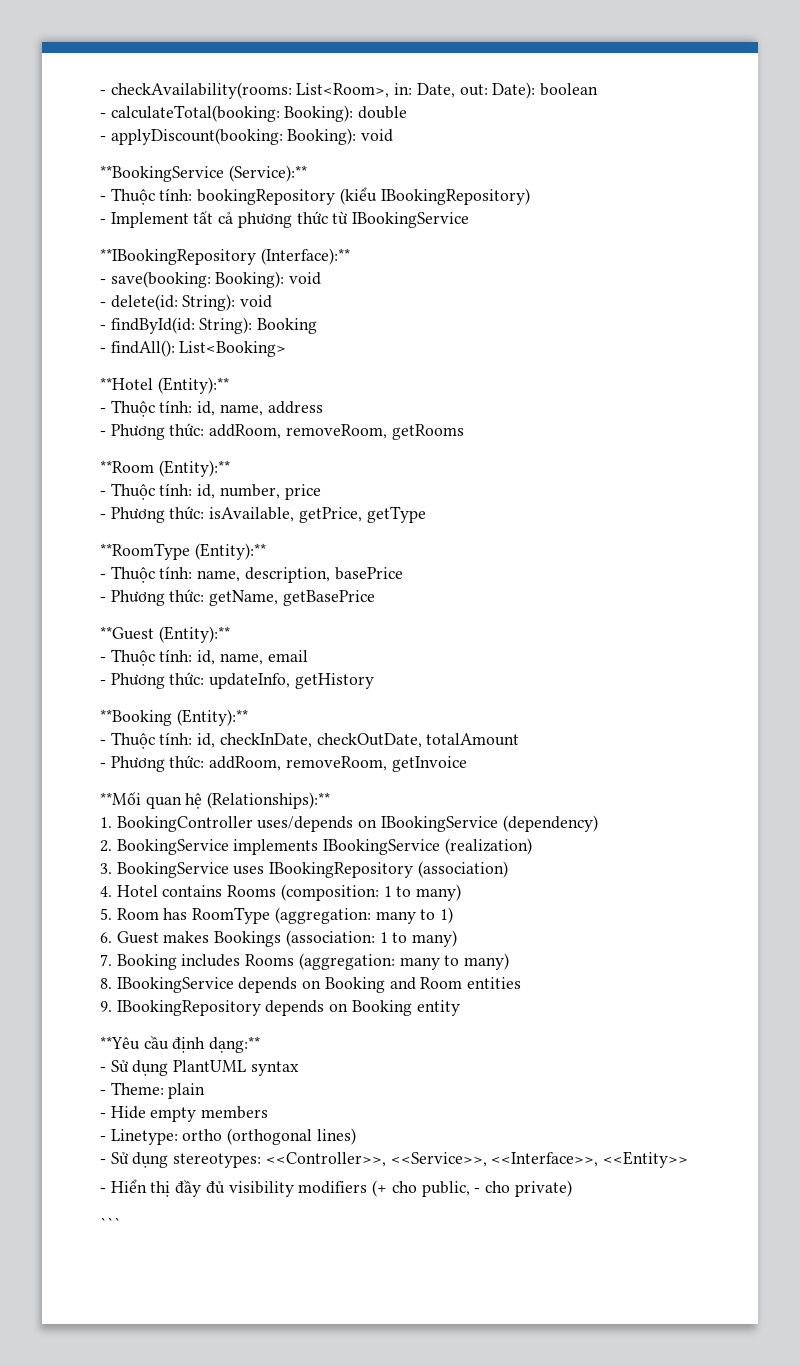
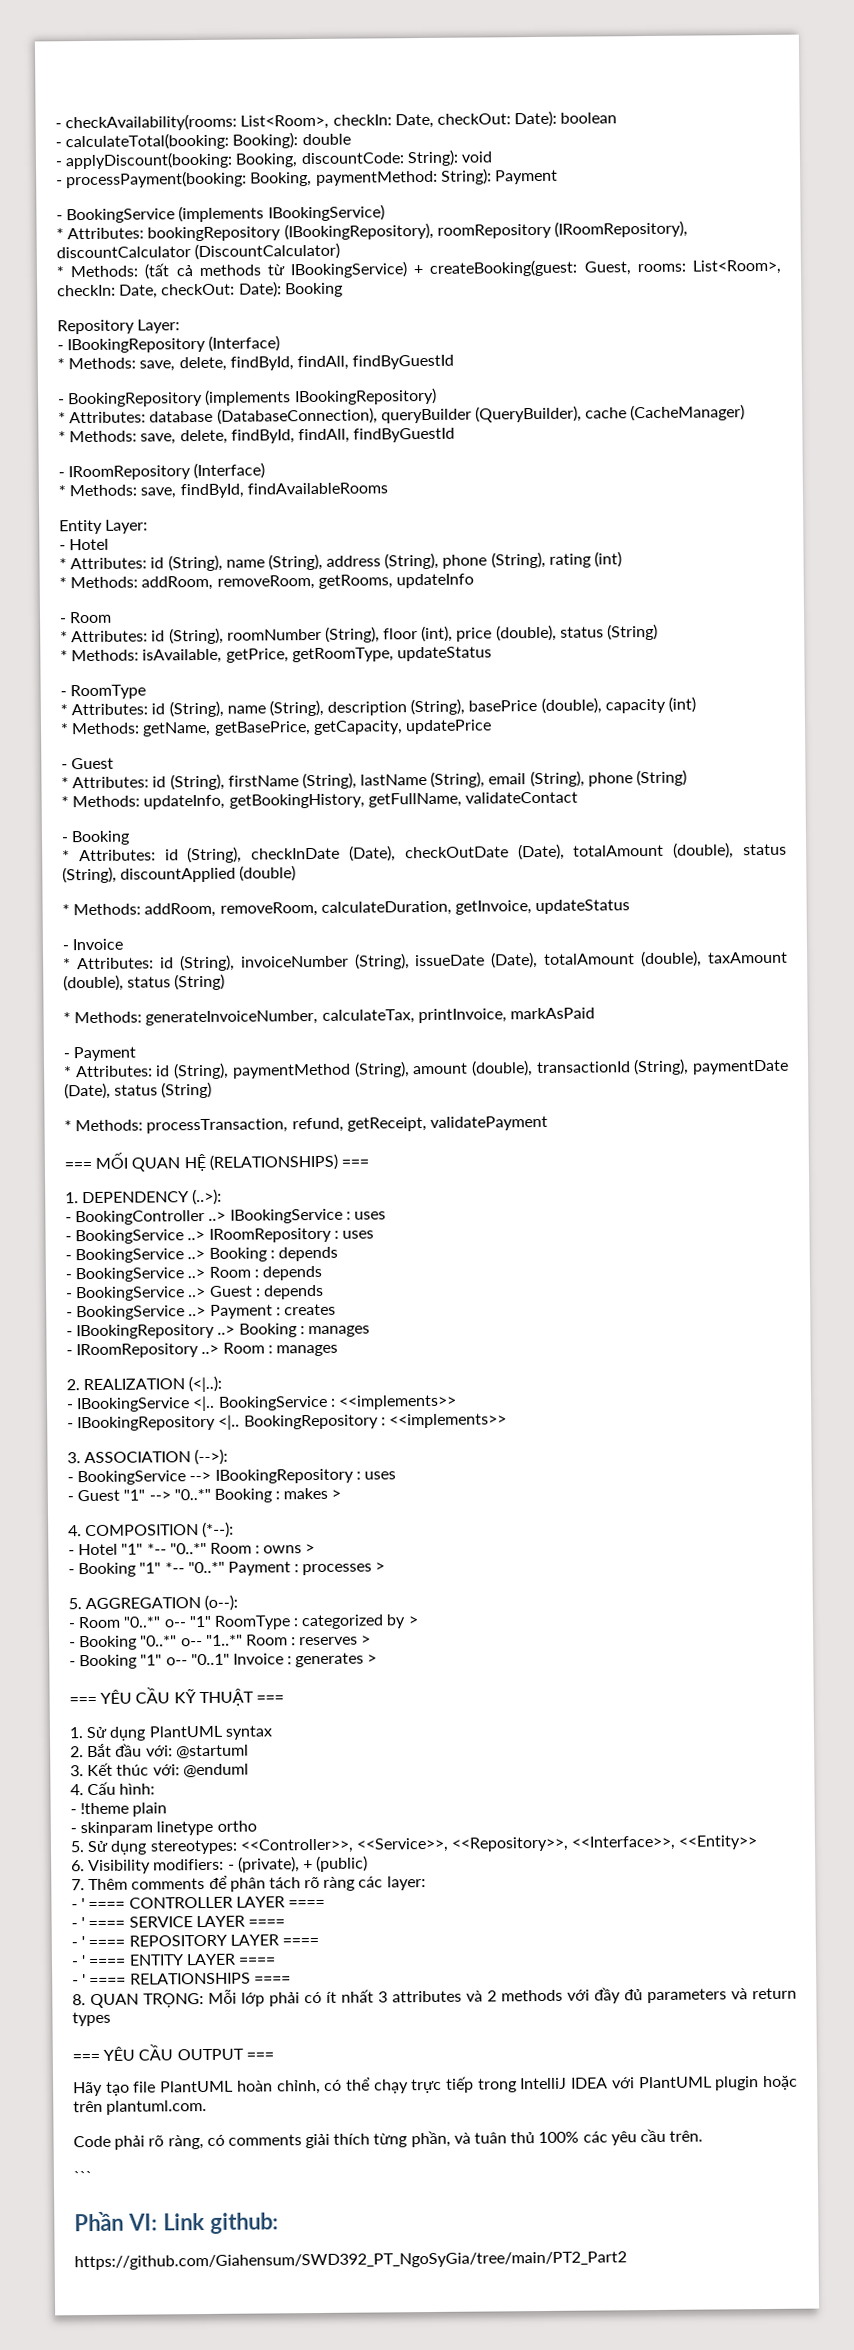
[394,83,488,98] in: Date, out: -> [332,113,511,129] checkIn: Date, checkOut:
[287,128,394,145] [100,165,307,182] [100,187,530,205] [100,211,470,228] [100,248,350,265] [100,271,322,288] [100,294,273,311] [100,317,318,334] [100,340,287,357] [100,377,229,394] [100,400,323,417] [100,423,464,440] [100,460,230,477] [100,483,321,500] [100,506,426,523] [100,543,266,560] [100,566,403,583] [100,589,375,606] [100,626,230,643] [100,649,308,666] [100,672,374,689] [100,709,248,726] [100,732,520,749] [100,755,467,772] [100,792,331,809] [100,815,598,832] [100,838,532,855] [100,861,508,878] [100,884,462,901] [100,907,454,924] [100,930,458,947] [100,953,510,970] [100,977,522,993] [100,1000,460,1016] [100,1036,261,1053] [100,1060,299,1076] [100,1082,164,1095] Booking): void // **BookingService (Service):** // - Thuộc tính: bookingRepository (kiểu IBookingRepository) // - Implement tất cả phương thức từ IBookingService // **IBookingRepository (Interface):** // - save(booking: Booking): void // - delete(id: String): void // - findById(id: String): Booking // - findAll(): List<Booking> // **Hotel (Entity):** // - Thuộc tính: id, name, address // - Phương thức: addRoom, removeRoom, getRooms // **Room (Entity):** // - Thuộc tính: id, number, price // - Phương thức: isAvailable, getPrice, getType // **RoomType (Entity):** // - Thuộc tính: name, description, basePrice // - Phương thức: getName, getBasePrice // **Guest (Entity):** // - Thuộc tính: id, name, email // - Phương thức: updateInfo, getHistory // **Booking (Entity):** // - Thuộc tính: id, checkInDate, checkOutDate, totalAmount // - Phương thức: addRoom, removeRoom, getInvoice // **Mối quan hệ (Relationships):** // 1. BookingController uses/depends on IBookingService (dependency) // 2. BookingService implements IBookingService (realization) // 3. BookingService uses IBookingRepository (association) // 4. Hotel contains Rooms (composition: 1 to many) // 5. Room has RoomType (aggregation: many to 1) // 6. Guest makes Bookings (association: 1 to many) // 7. Booking includes Rooms (aggregation: many to many) // 8. IBookingService depends on Booking and Room entities // 9. IBookingRepository depends on Booking entity // **Yêu cầu định dạng:** // - Sử dụng PlantUML syntax // - Theme: -> [235,149,492,168] [56,168,558,189] [56,204,385,224] [56,220,688,242] [56,242,341,261] [56,259,781,280] [57,281,343,299] [57,319,181,335] [57,335,281,354] [57,354,455,372] [58,387,437,408] [58,404,746,425] [58,427,456,445] [58,462,266,481] [58,482,388,499] [59,519,149,535] [59,538,110,551] [59,551,623,572] [59,573,474,591] [60,611,113,624] [60,623,659,645] [60,646,492,664] [60,684,147,700] [60,696,697,718] [60,719,492,737] [61,757,115,770] [61,769,688,791] [61,791,578,810] [61,830,131,846] [62,842,787,864] [62,865,297,884] [62,899,631,918] [62,938,124,951] [63,950,788,972] [63,973,226,992] [63,1007,595,1026] [63,1046,137,1062] [64,1058,789,1080] [64,1081,213,1100] [64,1115,548,1134] [64,1152,369,1172] [65,1188,223,1206] [65,1208,386,1226] [65,1227,374,1245] [65,1246,338,1264] [65,1265,322,1283] [66,1284,324,1302] [66,1303,336,1321] [66,1323,370,1340] [66,1342,338,1359] [66,1375,223,1393] [67,1394,457,1413] [67,1413,507,1432] [67,1448,229,1466] [67,1468,396,1486] [67,1487,342,1503] [68,1521,235,1539] [68,1542,316,1556] [68,1561,386,1578] [68,1594,239,1611] [68,1614,419,1630] [69,1634,372,1651] [69,1652,378,1670] [69,1687,284,1707] [69,1725,273,1741] [70,1743,249,1759] [70,1762,249,1778] [70,1781,156,1796] [70,1802,130,1815] Booking, discountCode: String): void // - processPayment(booking: Booking, paymentMethod: String): Payment // - BookingService (implements IBookingService) // * Attributes: bookingRepository (IBookingRepository), roomRepository (IRoomRepository), discountCalculator (DiscountCalculator) // * Methods: (tất cả methods từ IBookingService) + createBooking(guest: Guest, rooms: List<Room>, checkIn: Date, checkOut: Date): Booking // Repository Layer: // - IBookingRepository (Interface) // * Methods: save, delete, findById, findAll, findByGuestId // - BookingRepository (implements IBookingRepository) // * Attributes: database (DatabaseConnection), queryBuilder (QueryBuilder), cache (CacheManager) // * Methods: save, delete, findById, findAll, findByGuestId // - IRoomRepository (Interface) // * Methods: save, findById, findAvailableRooms // Entity Layer: // - Hotel // * Attributes: id (String), name (String), address (String), phone (String), rating (int) // * Methods: addRoom, removeRoom, getRooms, updateInfo // - Room // * Attributes: id (String), roomNumber (String), floor (int), price (double), status (String) // * Methods: isAvailable, getPrice, getRoomType, updateStatus // - RoomType // * Attributes: id (String), name (String), description (String), basePrice (double), capacity (int) // * Methods: getName, getBasePrice, getCapacity, updatePrice // - Guest // * Attributes: id (String), firstName (String), lastName (String), email (String), phone (String) // * Methods: updateInfo, getBookingHistory, getFullName, validateContact // - Booking // * Attributes: id (String), checkInDate (Date), checkOutDate (Date), totalAmount (double), status (String), discountApplied (double) // * Methods: addRoom, removeRoom, calculateDuration, getInvoice, updateStatus // - Invoice // * Attributes: id (String), invoiceNumber (String), issueDate (Date), totalAmount (double), taxAmount (double), status (String) // * Methods: generateInvoiceNumber, calculateTax, printInvoice, markAsPaid // - Payment // * Attributes: id (String), paymentMethod (String), amount (double), transactionId (String), paymentDate (Date), status (String) // * Methods: processTransaction, refund, getReceipt, validatePayment // === MỐI QUAN HỆ (RELATIONSHIPS) === // 1. DEPENDENCY (..>): // - BookingController ..> IBookingService : uses // - BookingService ..> IRoomRepository : uses // - BookingService ..> Booking : depends // - BookingService ..> Room : depends // - BookingService ..> Guest : depends // - BookingService ..> Payment : creates // - IBookingRepository ..> Booking : manages // - IRoomRepository ..> Room : manages // 2. REALIZATION (<|..): // - IBookingService <|.. BookingService : <<implements>> // - IBookingRepository <|.. BookingRepository : <<implements>> // 3. ASSOCIATION (-->): // - BookingService --> IBookingRepository : uses // - Guest "1" --> "0..*" Booking : makes > // 4. COMPOSITION (*--): // - Hotel "1" *-- "0..*" Room : owns > // - Booking "1" *-- "0..*" Payment : processes > // 5. AGGREGATION (o--): // - Room "0..*" o-- "1" RoomType : categorized by > // - Booking "0..*" o-- "1..*" Room : reserves > // - Booking "1" o-- "0..1" Invoice : generates > // === YÊU CẦU KỸ THUẬT === // 1. Sử dụng PlantUML syntax // 2. Bắt đầu với: @startuml // 3. Kết thúc với: @enduml // 4. Cấu hình: // - !theme
[110,1106,269,1122] [100,1128,356,1145] [100,1159,106,1164] Hide empty members // - Linetype: ortho (orthogonal lines) // - -> [80,1820,257,1837] [70,1841,85,1853] skinparam linetype ortho // 5.
(487, 1159) none -> [451,1836,570,1852] <<Repository>>,
[100,1179,572,1197] [100,1217,121,1230] - Hiển thị đầy đủ visibility modifiers (+ cho public, - cho private) // ``` -> [71,1855,369,1875] [71,1875,426,1892] [71,1896,325,1910] [71,1915,285,1929] [71,1934,319,1948] [71,1953,276,1967] [72,1972,291,1986] [72,1987,797,2009] [72,2011,111,2027] [72,2044,274,2062] [73,2075,798,2097] [73,2099,208,2115] [73,2128,704,2150] [73,2171,92,2183] [74,2211,279,2234] [74,2251,627,2271] 6. Visibility modifiers: - (private), + (public) // 7. Thêm comments để phân tách rõ ràng các layer: // - ' ==== CONTROLLER LAYER ==== // - ' ==== SERVICE LAYER ==== // - ' ==== REPOSITORY LAYER ==== // - ' ==== ENTITY LAYER ==== // - ' ==== RELATIONSHIPS ==== // 8. QUAN TRỌNG: Mỗi lớp phải có ít nhất 3 attributes và 2 methods với đầy đủ parameters và return types // === YÊU CẦU OUTPUT === // Hãy tạo file PlantUML hoàn chỉnh, có thể chạy trực tiếp trong IntelliJ IDEA với PlantUML plugin hoặc trên plantuml.com. // Code phải rõ ràng, có comments giải thích từng phần, và tuân thủ 100% các yêu cầu trên. // ``` // Phần VI: Link github: // https://github.com/Giahensum/SWD392_PT_NgoSyGia/tree/main/PT2_Part2

